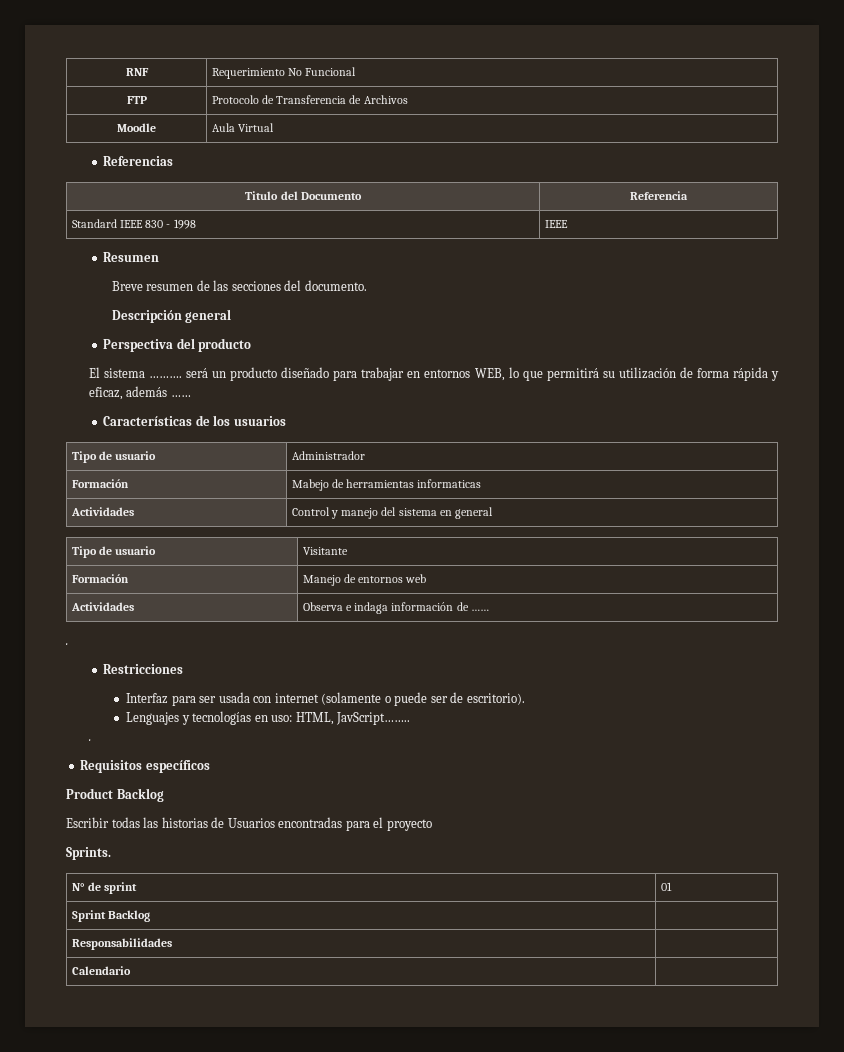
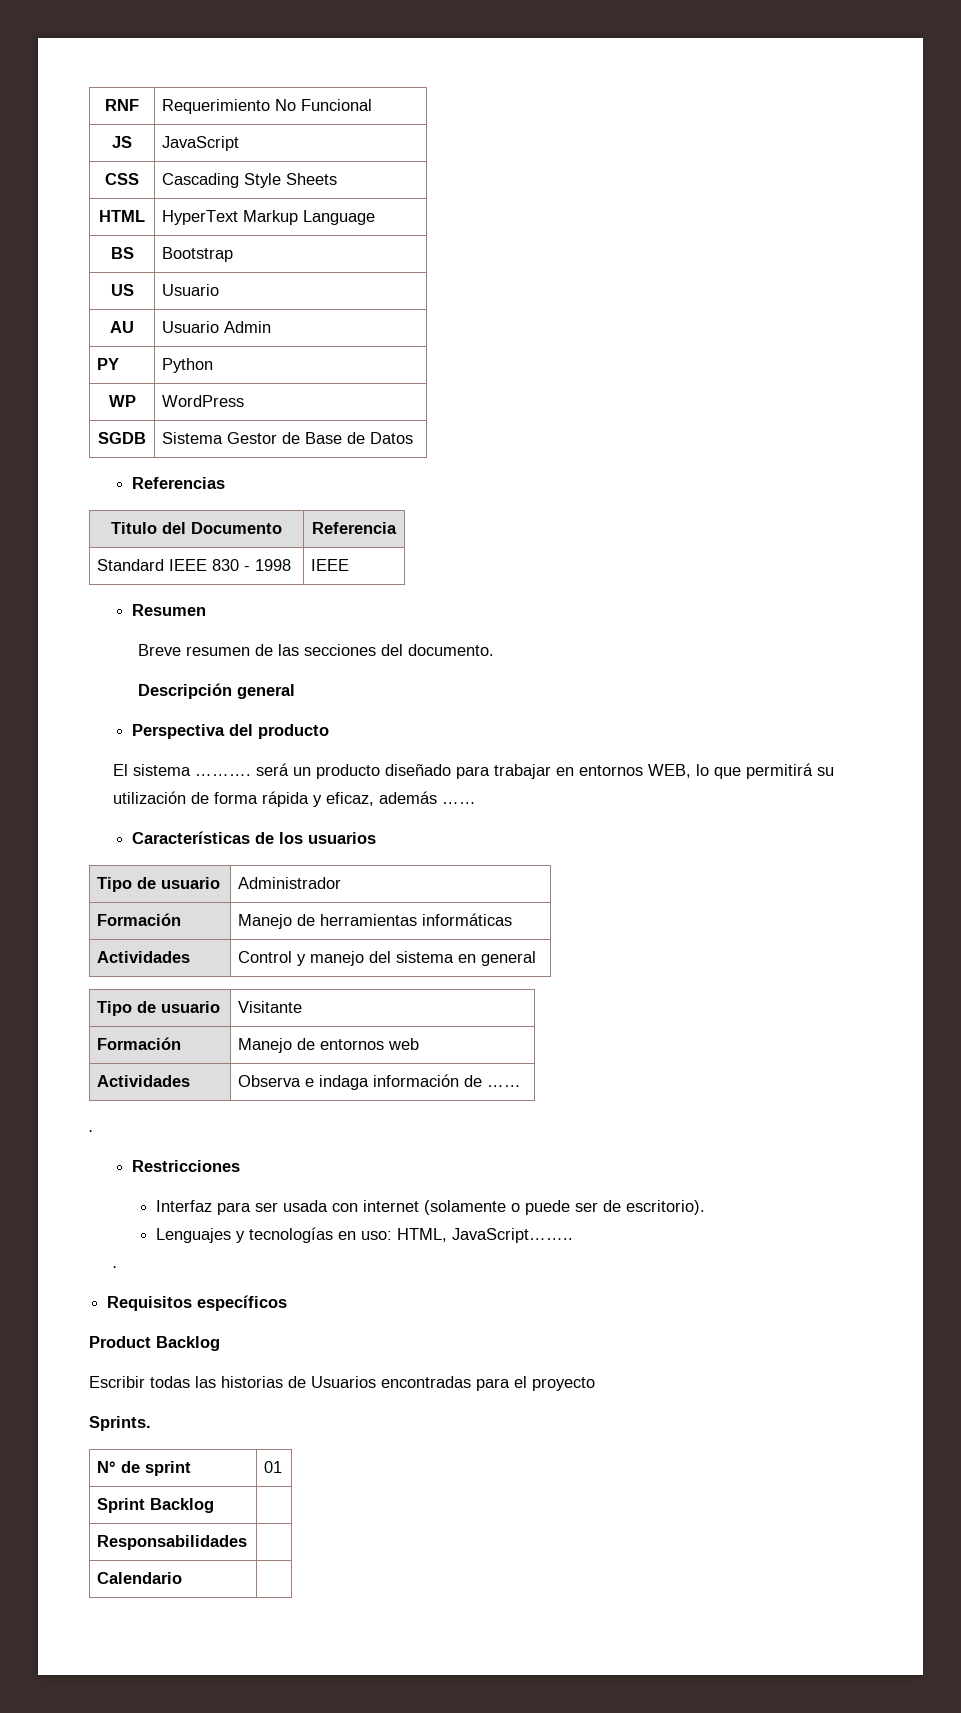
[126,96,147,104] [212,95,408,104] [117,123,156,132] [212,123,275,132] FTP | Protocolo de Transferencia de Archivos // Moodle | Aula Virtual -> [112,136,132,148] [162,136,240,151] [105,173,139,185] [162,173,338,188] [99,210,145,222] [162,210,376,225] [110,247,134,259] [162,247,234,262] [110,284,134,296] [162,284,220,296] [110,321,134,333] [162,321,272,333] [97,358,120,370] [162,358,214,373] [108,395,136,407] [162,395,245,407] [98,432,146,444] [162,432,414,444] JS | JavaScript // CSS | Cascading Style Sheets // HTML | HyperText Markup Language // BS | Bootstrap // US | Usuario // AU | Usuario Admin // PY | Python // WP | WordPress // SGDB | Sistema Gestor de Base de Datos
[292,479,330,491] Mabejo -> [238,914,293,929] Manejo
[417,479,482,488] informaticas -> [422,913,513,926] informáticas
[336,712,411,725] JavScript…….. -> [452,1228,574,1243] JavaScript……..

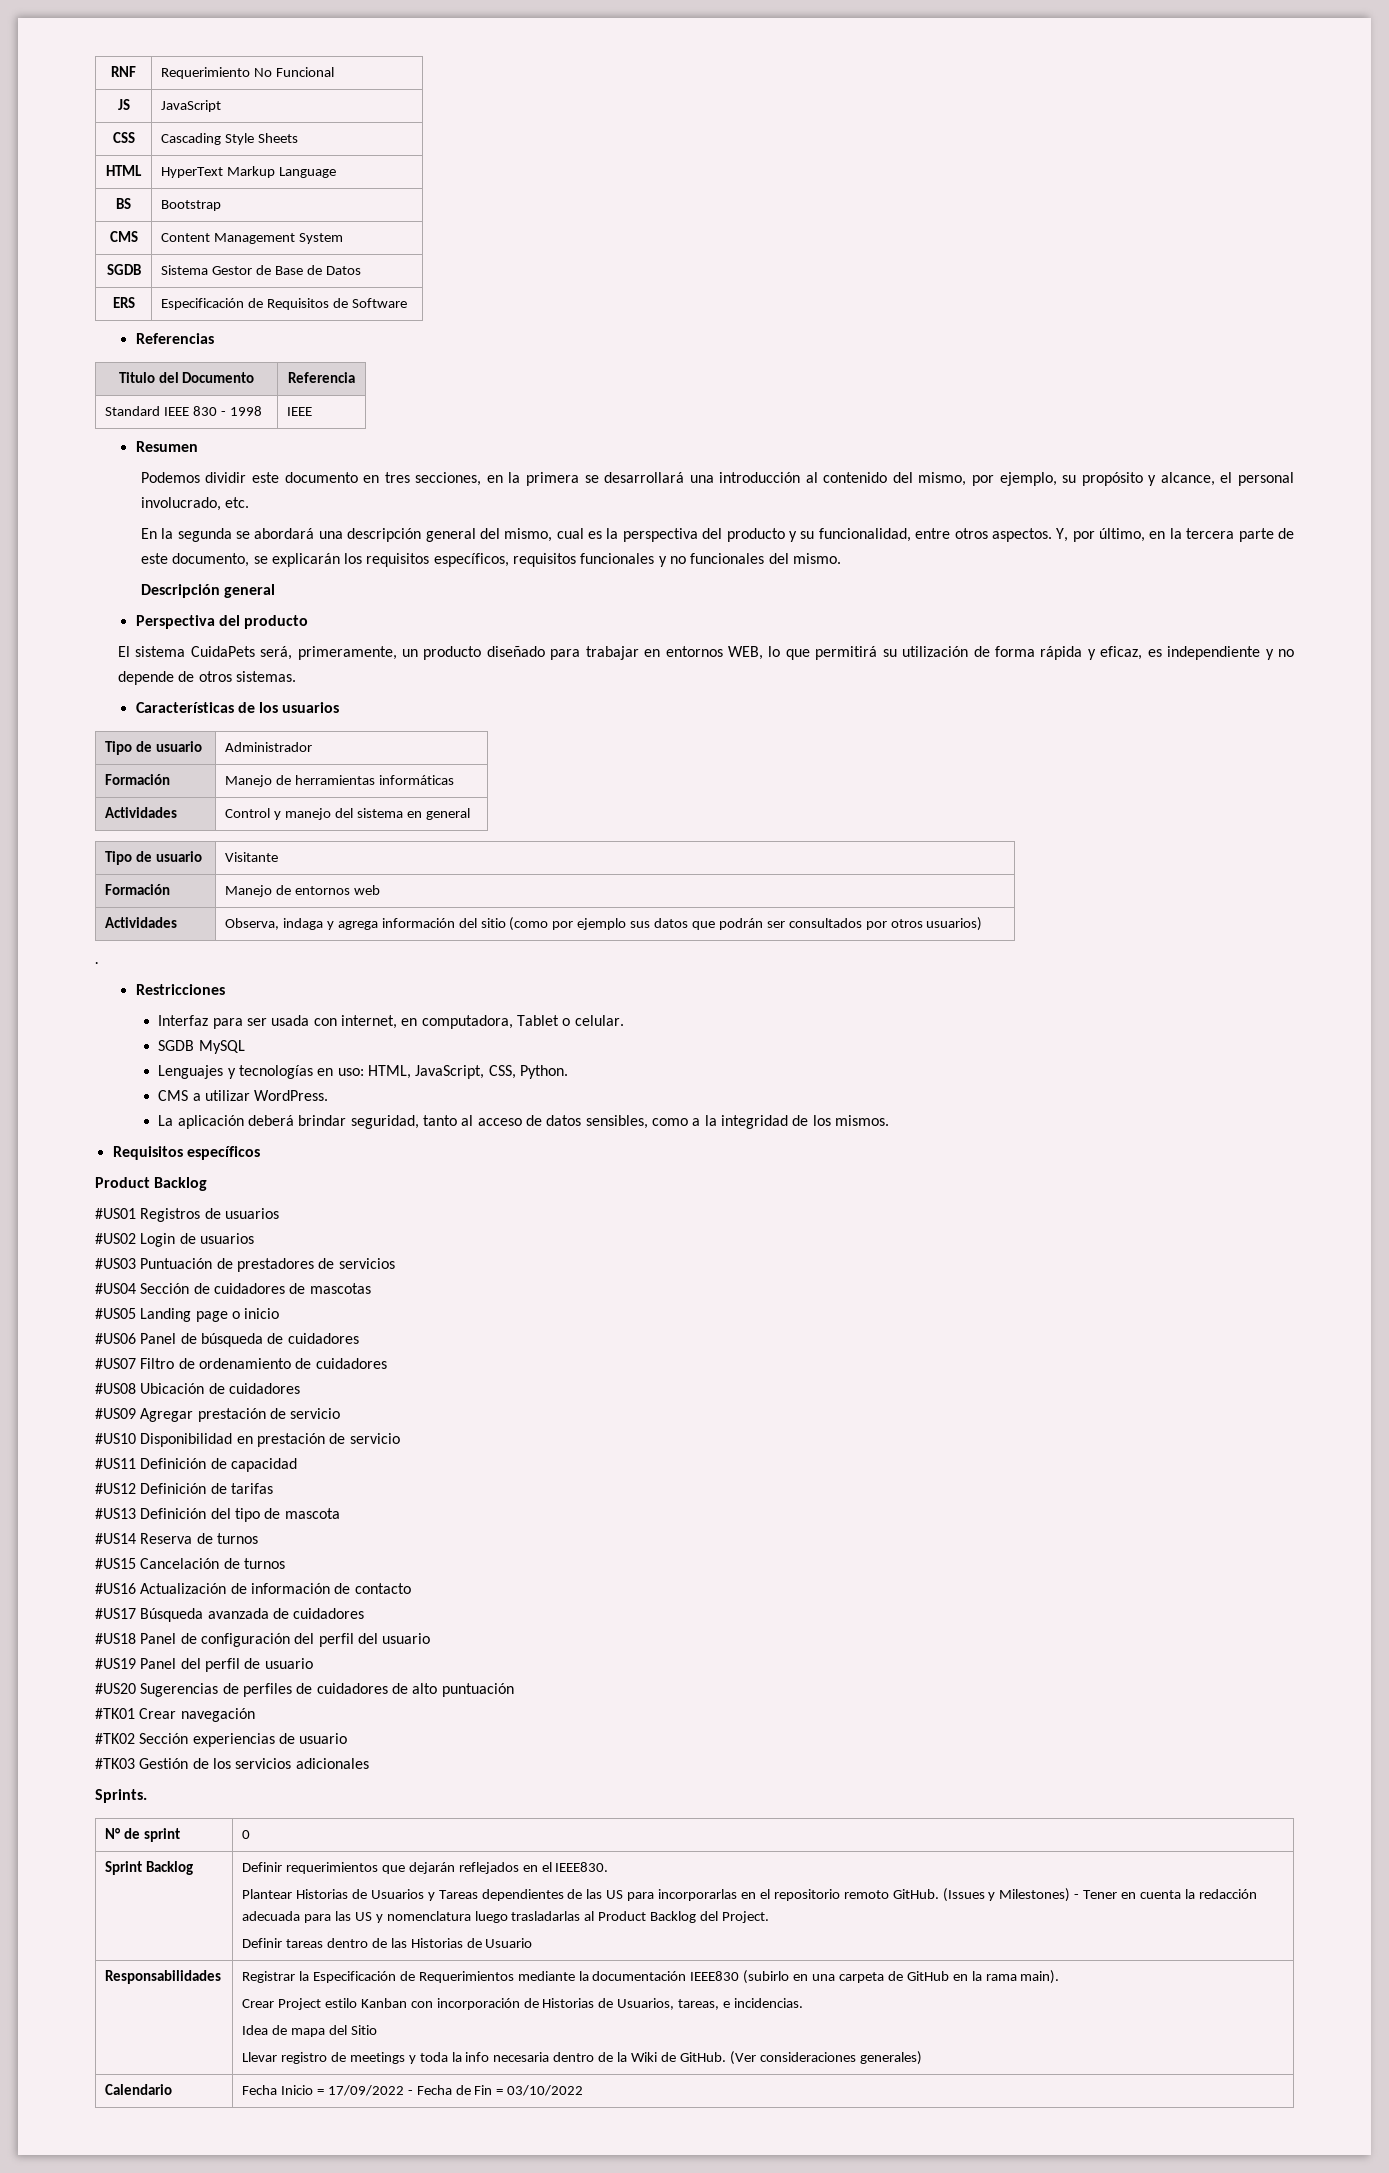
[110,284,134,296] [162,284,220,296] [110,321,134,333] [162,321,272,333] [97,358,120,370] [162,358,214,373] [108,395,136,407] [162,395,245,407] US | Usuario // AU | Usuario Admin // PY | Python // WP | WordPress -> [109,231,138,242] [161,233,343,244] CMS | Content Management System
(414, 438) none -> [112,297,135,308] [161,298,407,310] // ERS | Especificación de Requisitos de Software
[137,644,494,656] Breve resumen de las secciones del documento. -> [140,472,1295,486] [140,497,250,511] [140,528,1294,542] [140,553,842,567] Podemos dividir este documento en tres secciones, en la primera se desarrollará una introducción al contenido del mismo, por ejemplo, su propósito y alcance, el personal involucrado, etc. // En la segunda se abordará una descripción general del mismo, cual es la perspectiva del producto y su funcionalidad, entre otros aspectos. Y, por último, en la tercera parte de este documento, se explicarán los requisitos específicos, requisitos funcionales y no funcionales del mismo.
[195,763,290,776] ………. será -> [190,646,397,660] CuidaPets será, primeramente,
[379,791,477,804] además …… -> [1147,646,1294,660] [117,671,296,685] es independiente y no depende de otros sistemas.
[238,1074,522,1090] Observa e indaga información de …… -> [225,917,983,931] Observa, indaga y agrega información del sitio (como por ejemplo sus datos que podrán ser consultados por otros usuarios)
[363,1200,706,1215] internet (solamente o puede ser de escritorio). -> [341,1015,624,1029] [158,1040,245,1054] internet, en computadora, Tablet o celular. // SGDB MySQL
[452,1228,574,1243] [113,1266,119,1268] [107,1295,288,1311] [89,1336,220,1351] [89,1376,595,1391] JavaScript…….. // . // Requisitos específicos // Product Backlog // Escribir todas las historias de Usuarios encontradas para el proyecto -> [415,1065,569,1079] [158,1090,329,1101] [158,1115,889,1129] [112,1146,260,1160] [95,1177,208,1191] [95,1208,279,1222] [95,1233,254,1247] [95,1258,395,1272] [95,1283,371,1294] [95,1308,280,1322] [95,1333,359,1347] [95,1358,387,1369] [95,1383,300,1394] [95,1408,341,1422] [95,1433,400,1447] [95,1458,297,1472] [95,1483,273,1494] [95,1508,340,1522] [95,1533,258,1544] [95,1558,285,1569] [95,1583,411,1594] [95,1608,365,1622] [95,1633,431,1647] [95,1658,313,1672] [95,1683,514,1697] [95,1708,255,1722] [95,1733,348,1747] [95,1758,369,1769] JavaScript, CSS, Python. // CMS a utilizar WordPress. // La aplicación deberá brindar seguridad, tanto al acceso de datos sensibles, como a la integridad de los mismos. // Requisitos específicos // Product Backlog // #US01 Registros de usuarios // #US02 Login de usuarios // #US03 Puntuación de prestadores de servicios // #US04 Sección de cuidadores de mascotas // #US05 Landing page o inicio // #US06 Panel de búsqueda de cuidadores // #US07 Filtro de ordenamiento de cuidadores // #US08 Ubicación de cuidadores // #US09 Agregar prestación de servicio // #US10 Disponibilidad en prestación de servicio // #US11 Definición de capacidad // #US12 Definición de tarifas // #US13 Definición del tipo de mascota // #US14 Reserva de turnos // #US15 Cancelación de turnos // #US16 Actualización de información de contacto // #US17 Búsqueda avanzada de cuidadores // #US18 Panel de configuración del perfil del usuario // #US19 Panel del perfil de usuario // #US20 Sugerencias de perfiles de cuidadores de alto puntuación // #TK01 Crear navegación // #TK02 Sección experiencias de usuario // #TK03 Gestión de los servicios adicionales
[264,1461,283,1473] 01 -> [242,1830,251,1839] 0
[97,1535,248,1550] [97,1572,183,1584] // Responsabilidades | // Calendario | -> [242,1862,609,1874] [242,1888,1257,1902] [242,1911,769,1923] [242,1938,533,1948] [105,1970,222,1984] [242,1970,1060,1984] [242,1998,803,2010] [242,2025,377,2037] [242,2051,922,2065] [105,2084,173,2095] [242,2085,584,2096] Definir requerimientos que dejarán reflejados en el IEEE830. // Plantear Historias de Usuarios y Tareas dependientes de las US para incorporarlas en el repositorio remoto GitHub. (Issues y Milestones) - Tener en cuenta la redacción adecuada para las US y nomenclatura luego trasladarlas al Product Backlog del Project. // Definir tareas dentro de las Historias de Usuario // Responsabilidades | Registrar la Especificación de Requerimientos mediante la documentación IEEE830 (subirlo en una carpeta de GitHub en la rama main). // Crear Project estilo Kanban con incorporación de Historias de Usuarios, tareas, e incidencias. // Idea de mapa del Sitio // Llevar registro de meetings y toda la info necesaria dentro de la Wiki de GitHub. (Ver consideraciones generales) // Calendario | Fecha Inicio = 17/09/2022 - Fecha de Fin = 03/10/2022

